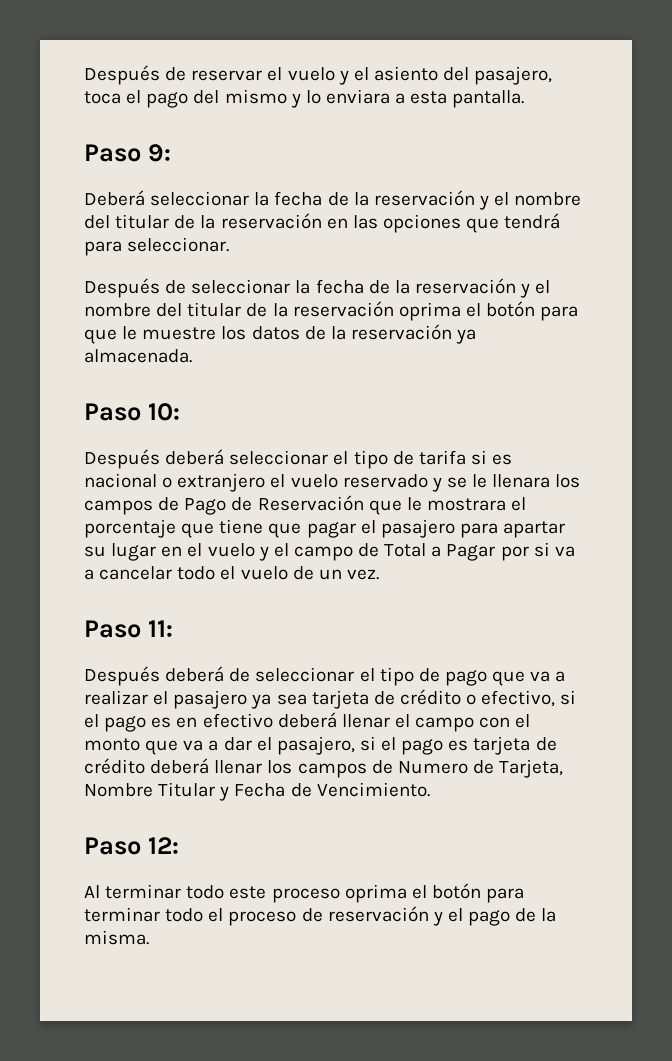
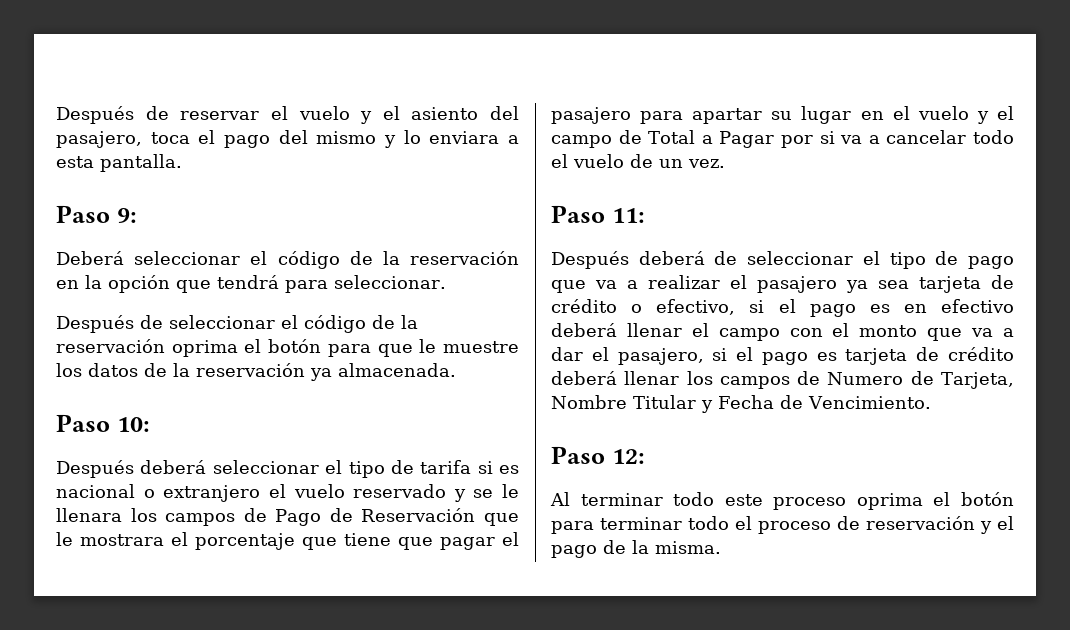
[254,190,582,210] [84,214,170,229] la fecha de la reservación y el nombre del titular -> [250,251,340,269] el código
[352,214,461,233] las opciones -> [85,275,170,293] la opción
[295,278,551,298] [84,302,242,317] la fecha de la reservación y el nombre del titular -> [281,315,366,333] el código

